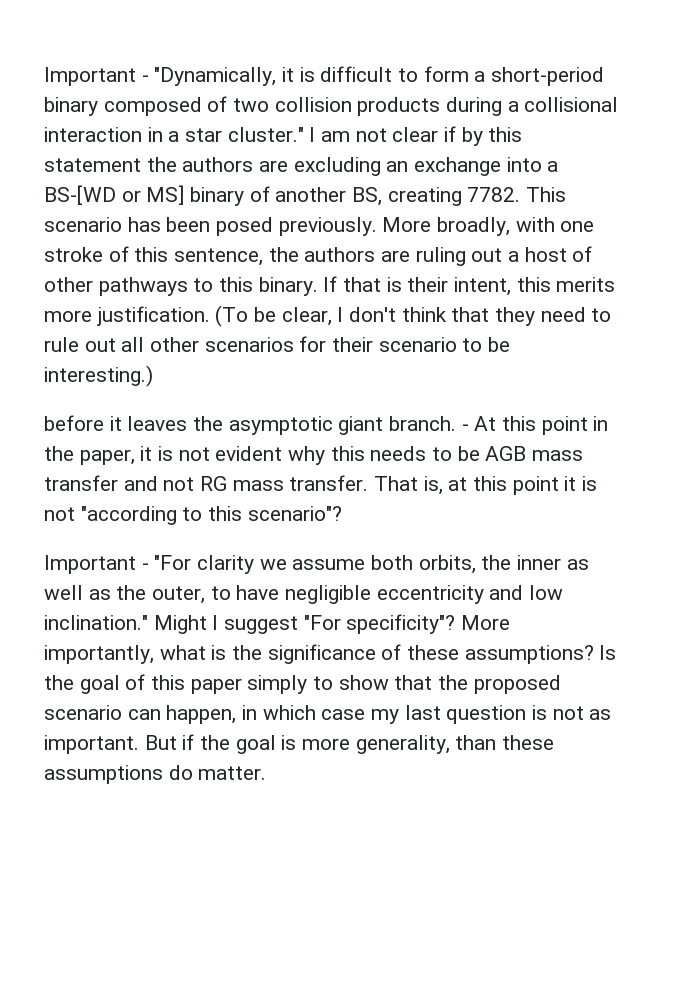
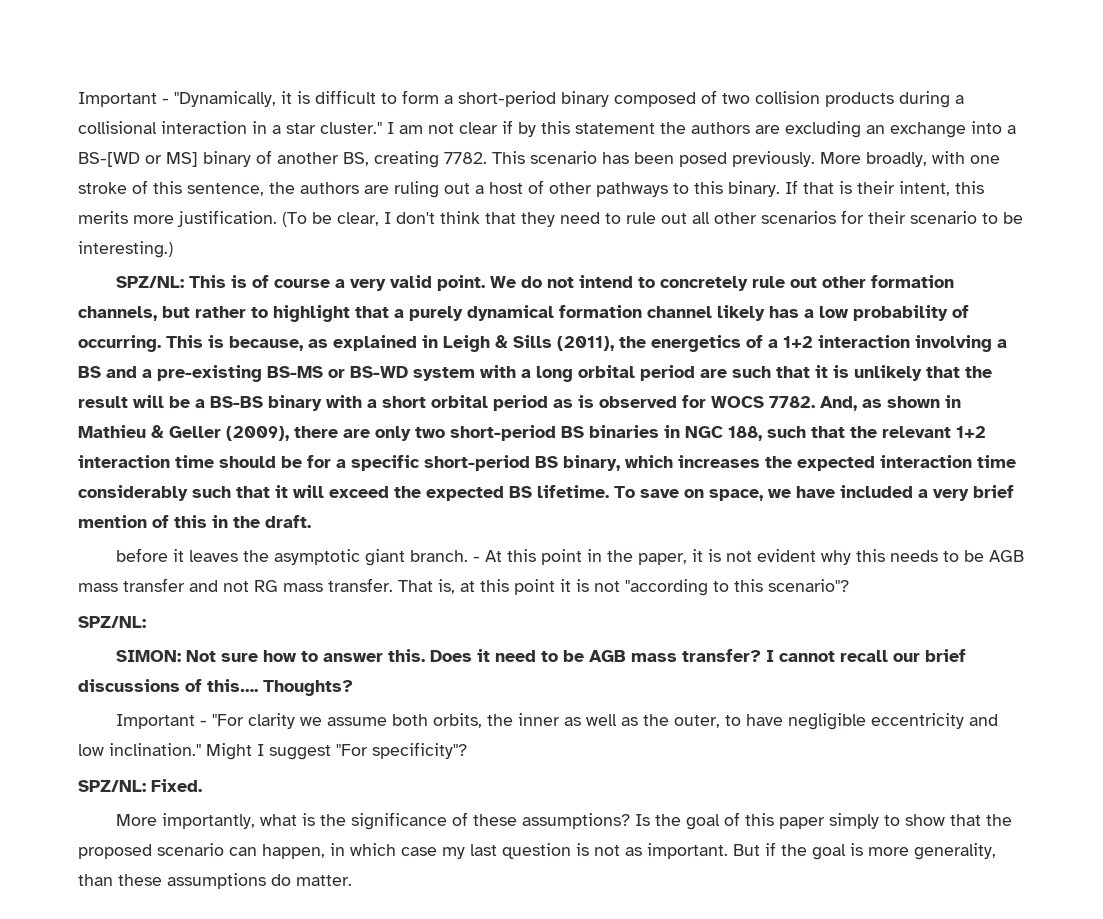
(153, 376) none -> [115,275,954,291] [78,305,969,322] [78,335,1007,352] [78,365,992,382] [78,395,961,411] [78,425,986,441] [78,455,1016,471] [78,485,1014,501] [78,515,311,528] // SPZ/NL: This is of course a very valid point. We do not intend to concretely rule out other formation channels, but rather to highlight that a purely dynamical formation channel likely has a low probability of occurring. This is because, as explained in Leigh & Sills (2011), the energetics of a 1+2 interaction involving a BS and a pre-existing BS-MS or BS-WD system with a long orbital period are such that it is unlikely that the result will be a BS-BS binary with a short orbital period as is observed for WOCS 7782. And, as shown in Mathieu & Geller (2009), there are only two short-period BS binaries in NGC 188, such that the relevant 1+2 interaction time should be for a specific short-period BS binary, which increases the expected interaction time considerably such that it will exceed the expected BS lifetime. To save on space, we have included a very brief mention of this in the draft.
(342, 513) none -> [78,616,146,628] [115,649,966,662] [78,679,353,696] // SPZ/NL: // SIMON: Not sure how to answer this. Does it need to be AGB mass transfer? I cannot recall our brief discussions of this…. Thoughts?
(456, 624) none -> [78,779,202,792] // SPZ/NL: Fixed. //

